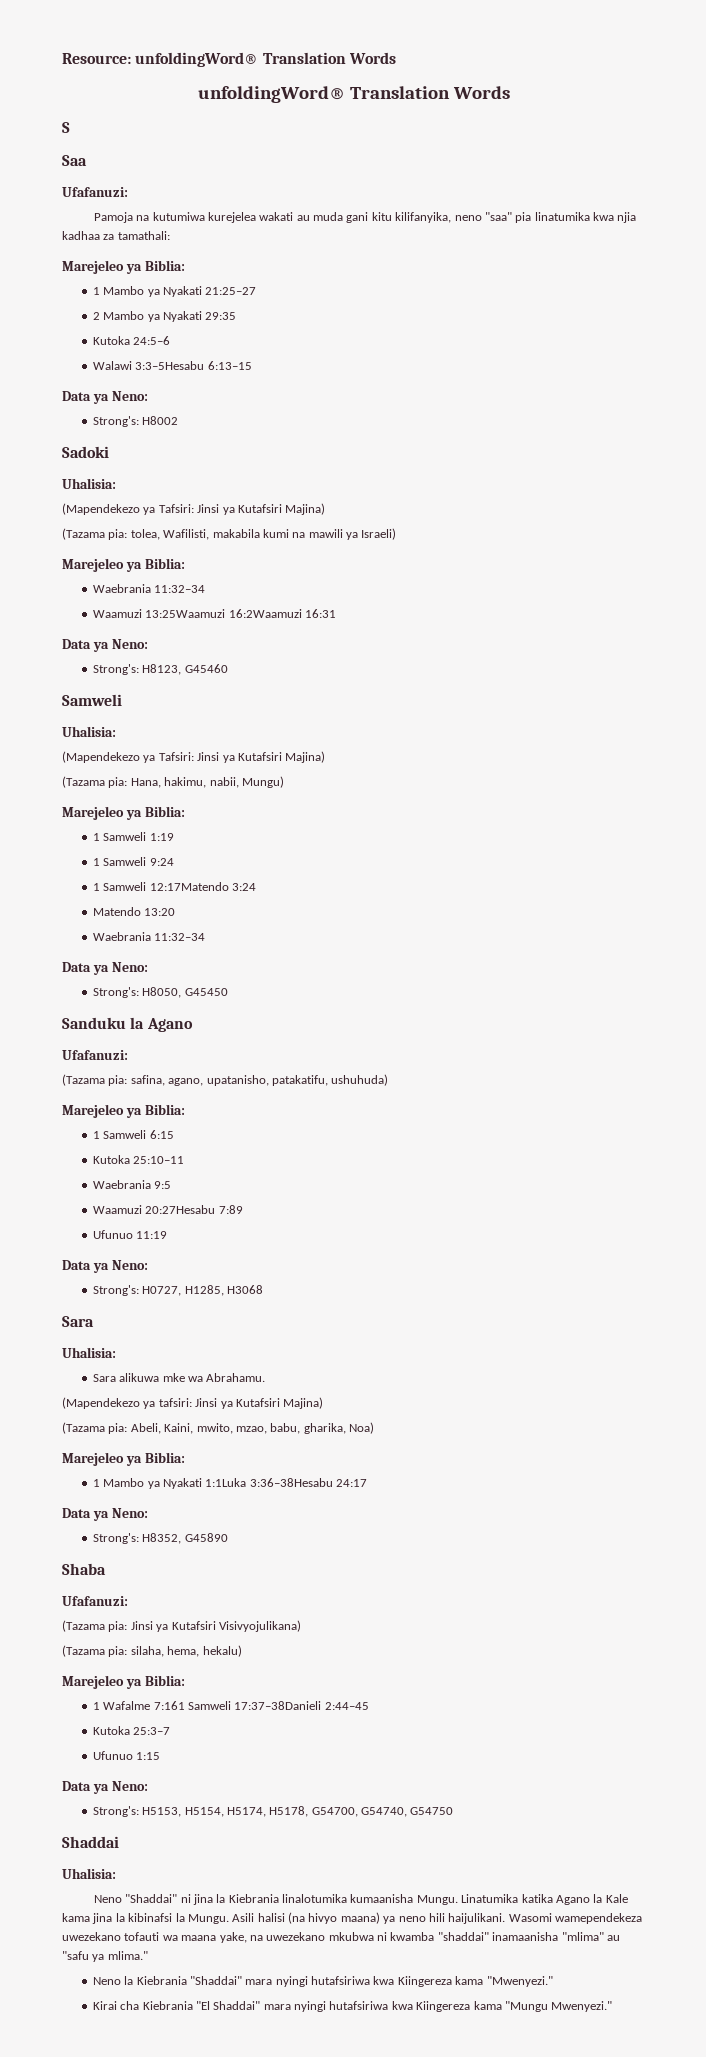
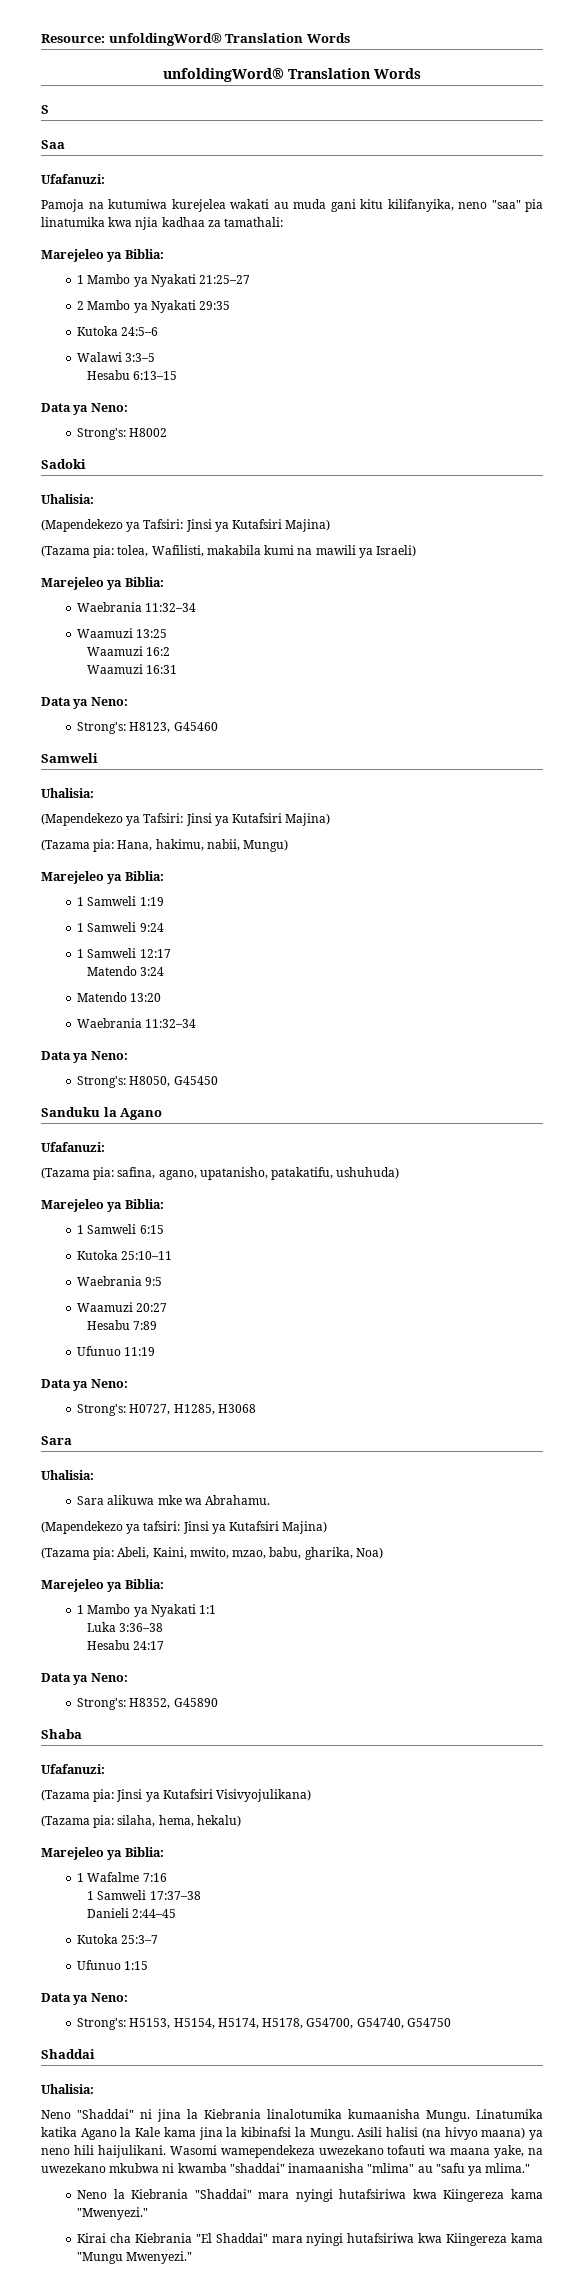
[135,361,205,370] 3:3–5Hesabu -> [125,353,156,362] [87,370,131,380] 3:3–5 // Hesabu
[145,609,302,618] 13:25Waamuzi 16:2Waamuzi -> [136,629,168,638] [87,646,171,656] [87,664,144,674] 13:25 // Waamuzi 16:2 // Waamuzi
[149,882,229,891] 12:17Matendo -> [139,949,171,958] [87,966,138,976] 12:17 // Matendo
[145,1205,216,1214] 20:27Hesabu -> [136,1303,168,1312] [87,1320,131,1330] 20:27 // Hesabu
[205,1478,333,1487] 1:1Luka 3:36–38Hesabu -> [199,1605,217,1614] [87,1622,164,1632] [87,1640,131,1650] 1:1 // Luka 3:36–38 // Hesabu
[153,1701,322,1710] 7:161 Samweli 17:37–38Danieli -> [142,1873,167,1882] [87,1890,201,1900] [87,1908,130,1918] 7:16 // 1 Samweli 17:37–38 // Danieli

